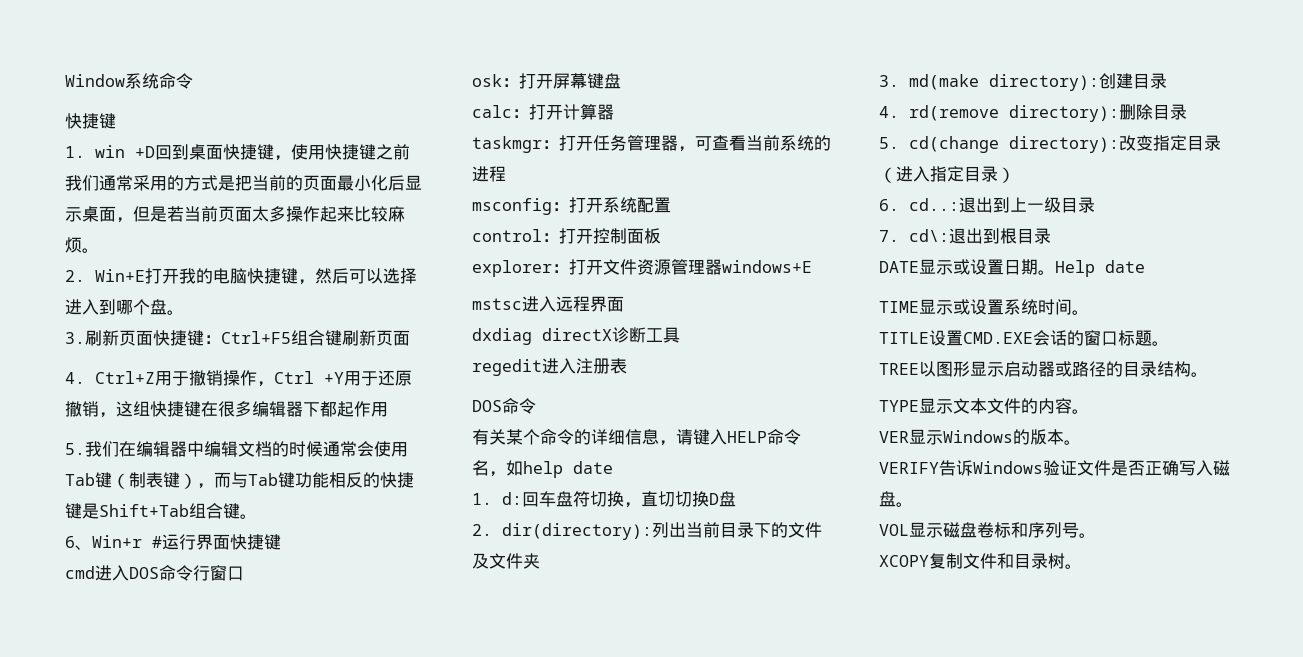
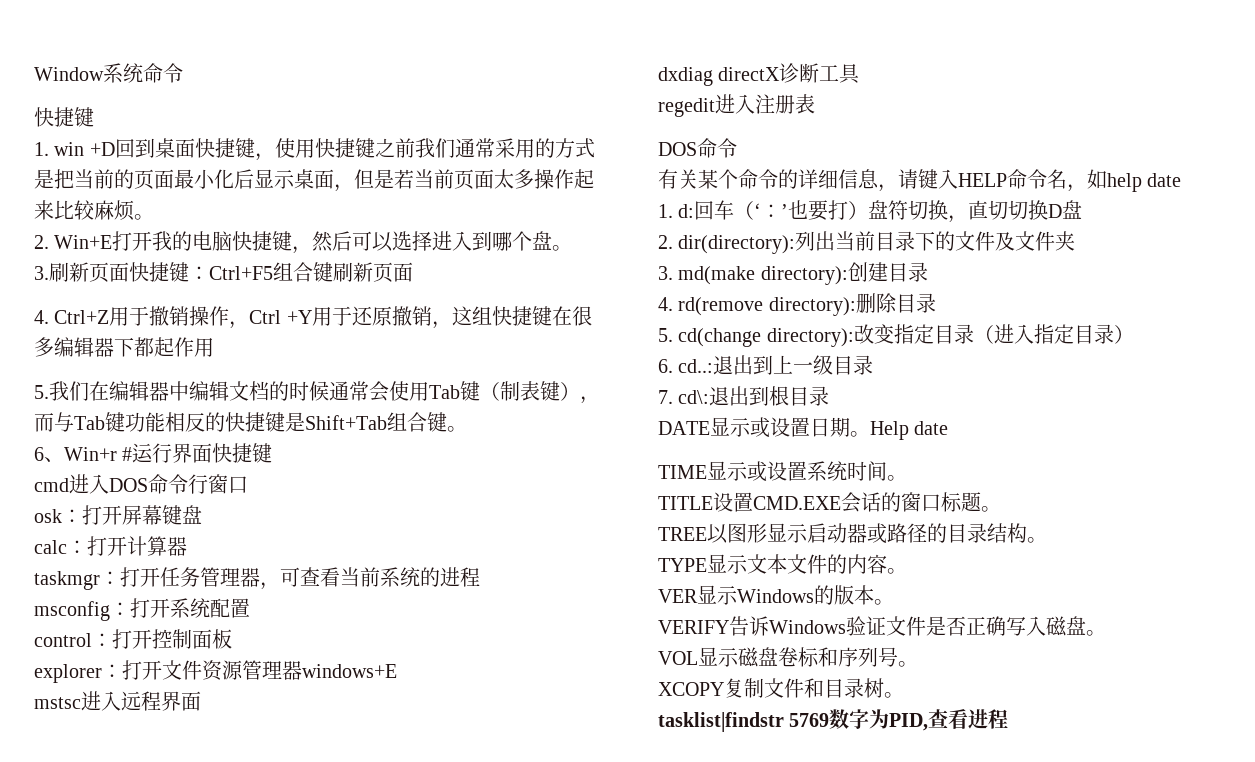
(556, 499) none -> [734,200,869,221] （‘：’也要打）
(1082, 566) none -> [658,709,1009,732] // tasklist|findstr 5769数字为PID,查看进程

